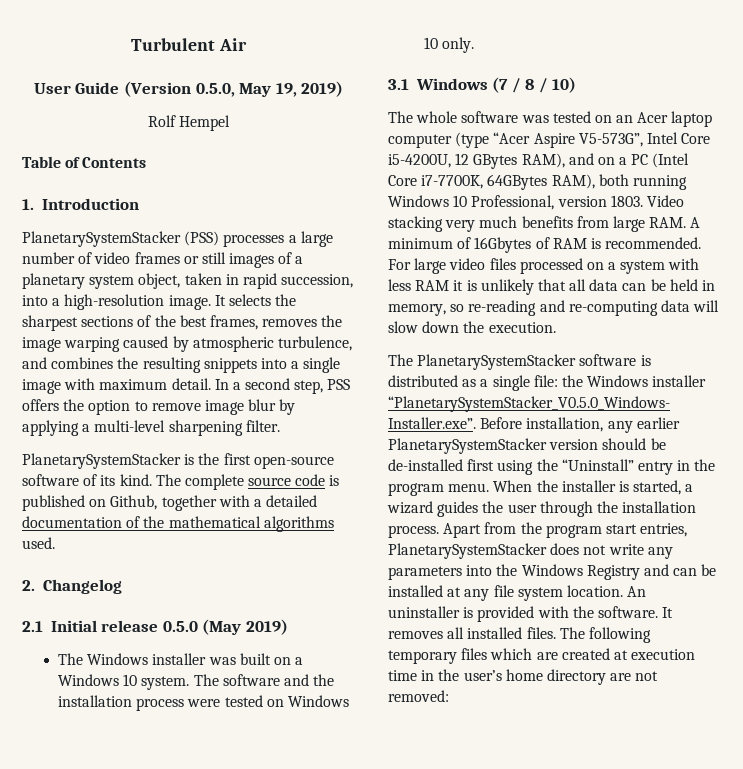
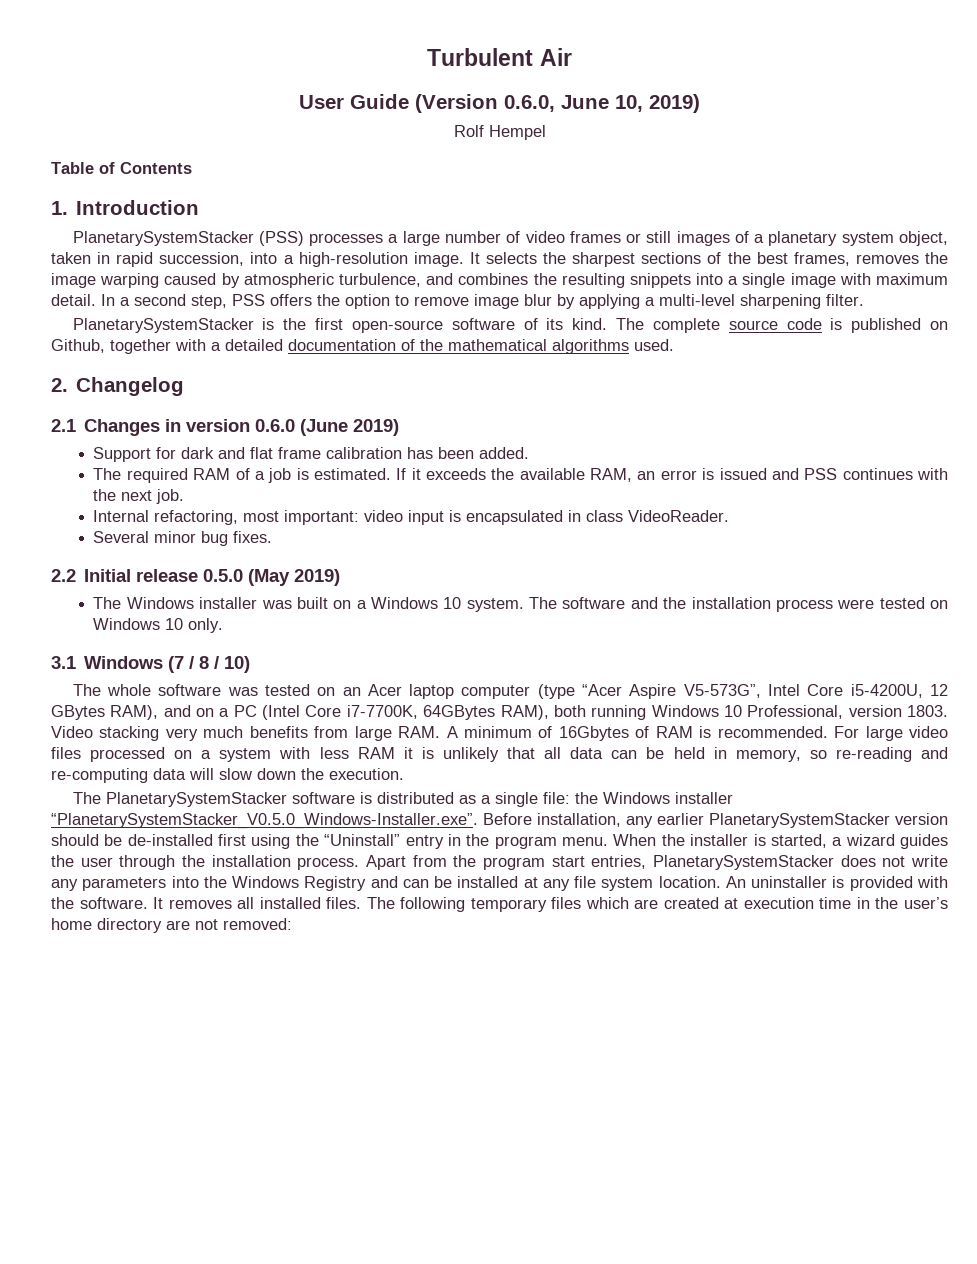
[195,83,297,97] 0.5.0, May 19, -> [504,95,643,112] 0.6.0, June 10,
(43, 626) none -> [84,419,400,436] [93,447,530,462] [93,468,948,483] [93,489,185,504] [93,510,730,525] [93,531,273,546] [51,569,76,582] Changes in version 0.6.0 (June 2019) // Support for dark and flat frame calibration has been added. // The required RAM of a job is estimated. If it exceeds the available RAM, an error is issued and PSS continues with the next job. // Internal refactoring, most important: video input is encapsulated in class VideoReader. // Several minor bug fixes. // 2.2

